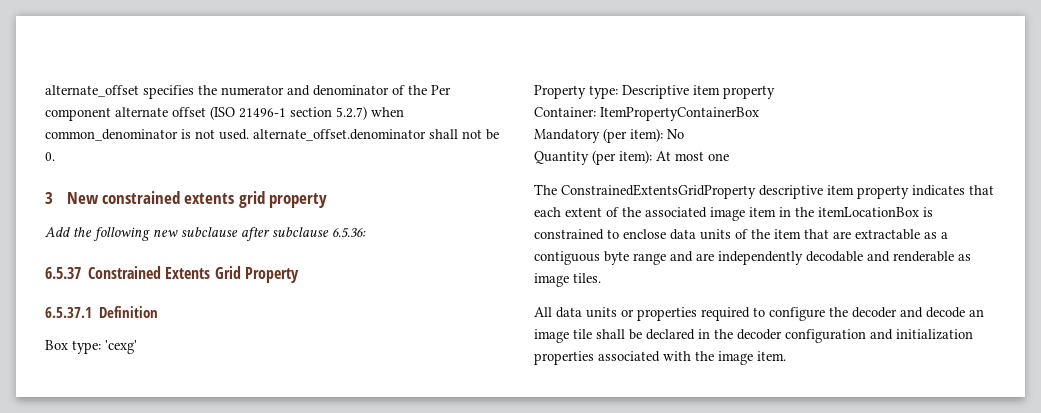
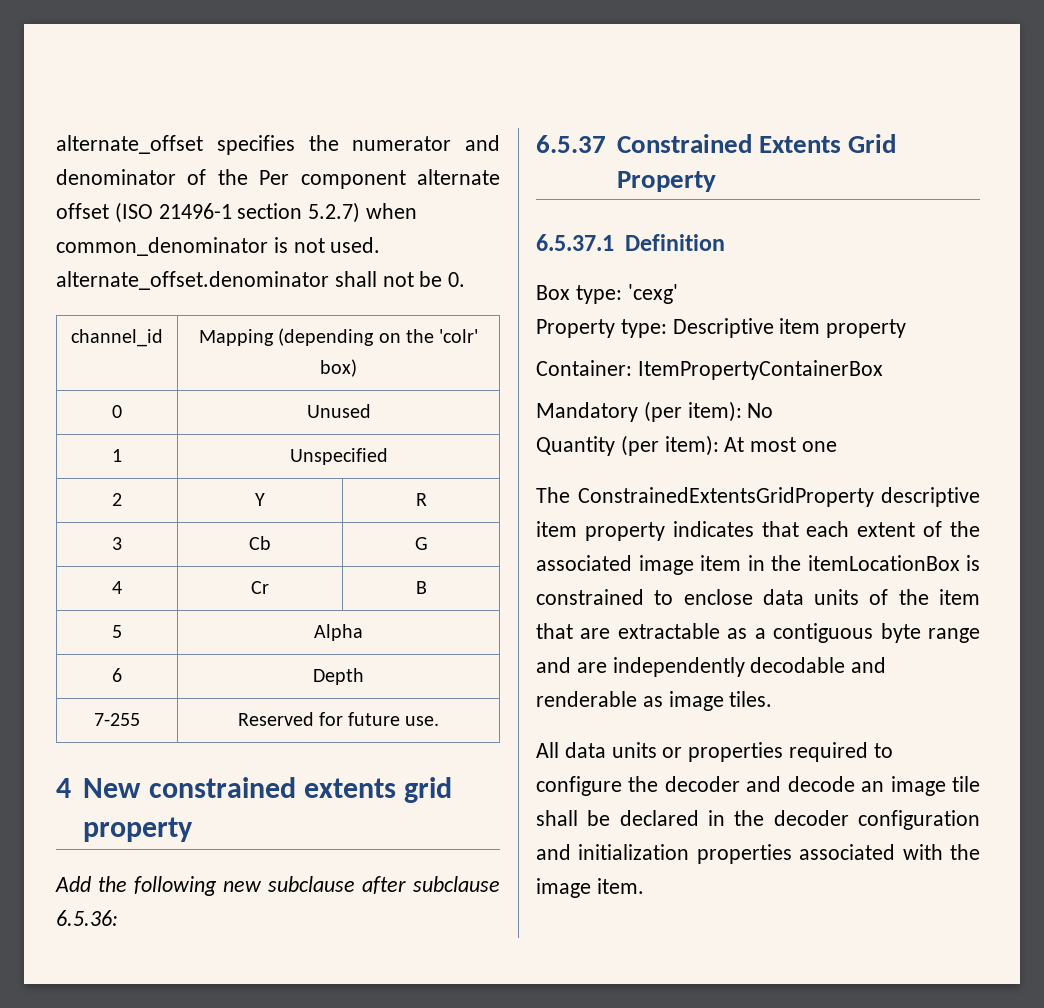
[45,192,53,204] // 3 -> [71,329,163,347] [198,328,479,346] [320,359,357,377] [112,405,122,418] [306,404,371,418] [112,449,122,462] [289,448,388,465] [112,493,122,506] [255,493,265,506] [415,493,427,506] [112,537,122,550] [249,536,271,550] [414,537,428,550] [112,581,122,594] [251,581,269,594] [415,581,427,594] [112,625,122,638] [314,624,363,641] [112,668,122,682] [313,668,364,685] [94,713,140,726] [237,712,440,726] [56,778,71,798] // channel_id | Mapping (depending on the 'colr' box) // 0 | Unused // 1 | Unspecified // 2 | Y | R // 3 | Cb | G // 4 | Cr | B // 5 | Alpha // 6 | Depth // 7-255 | Reserved for future use. // 4

